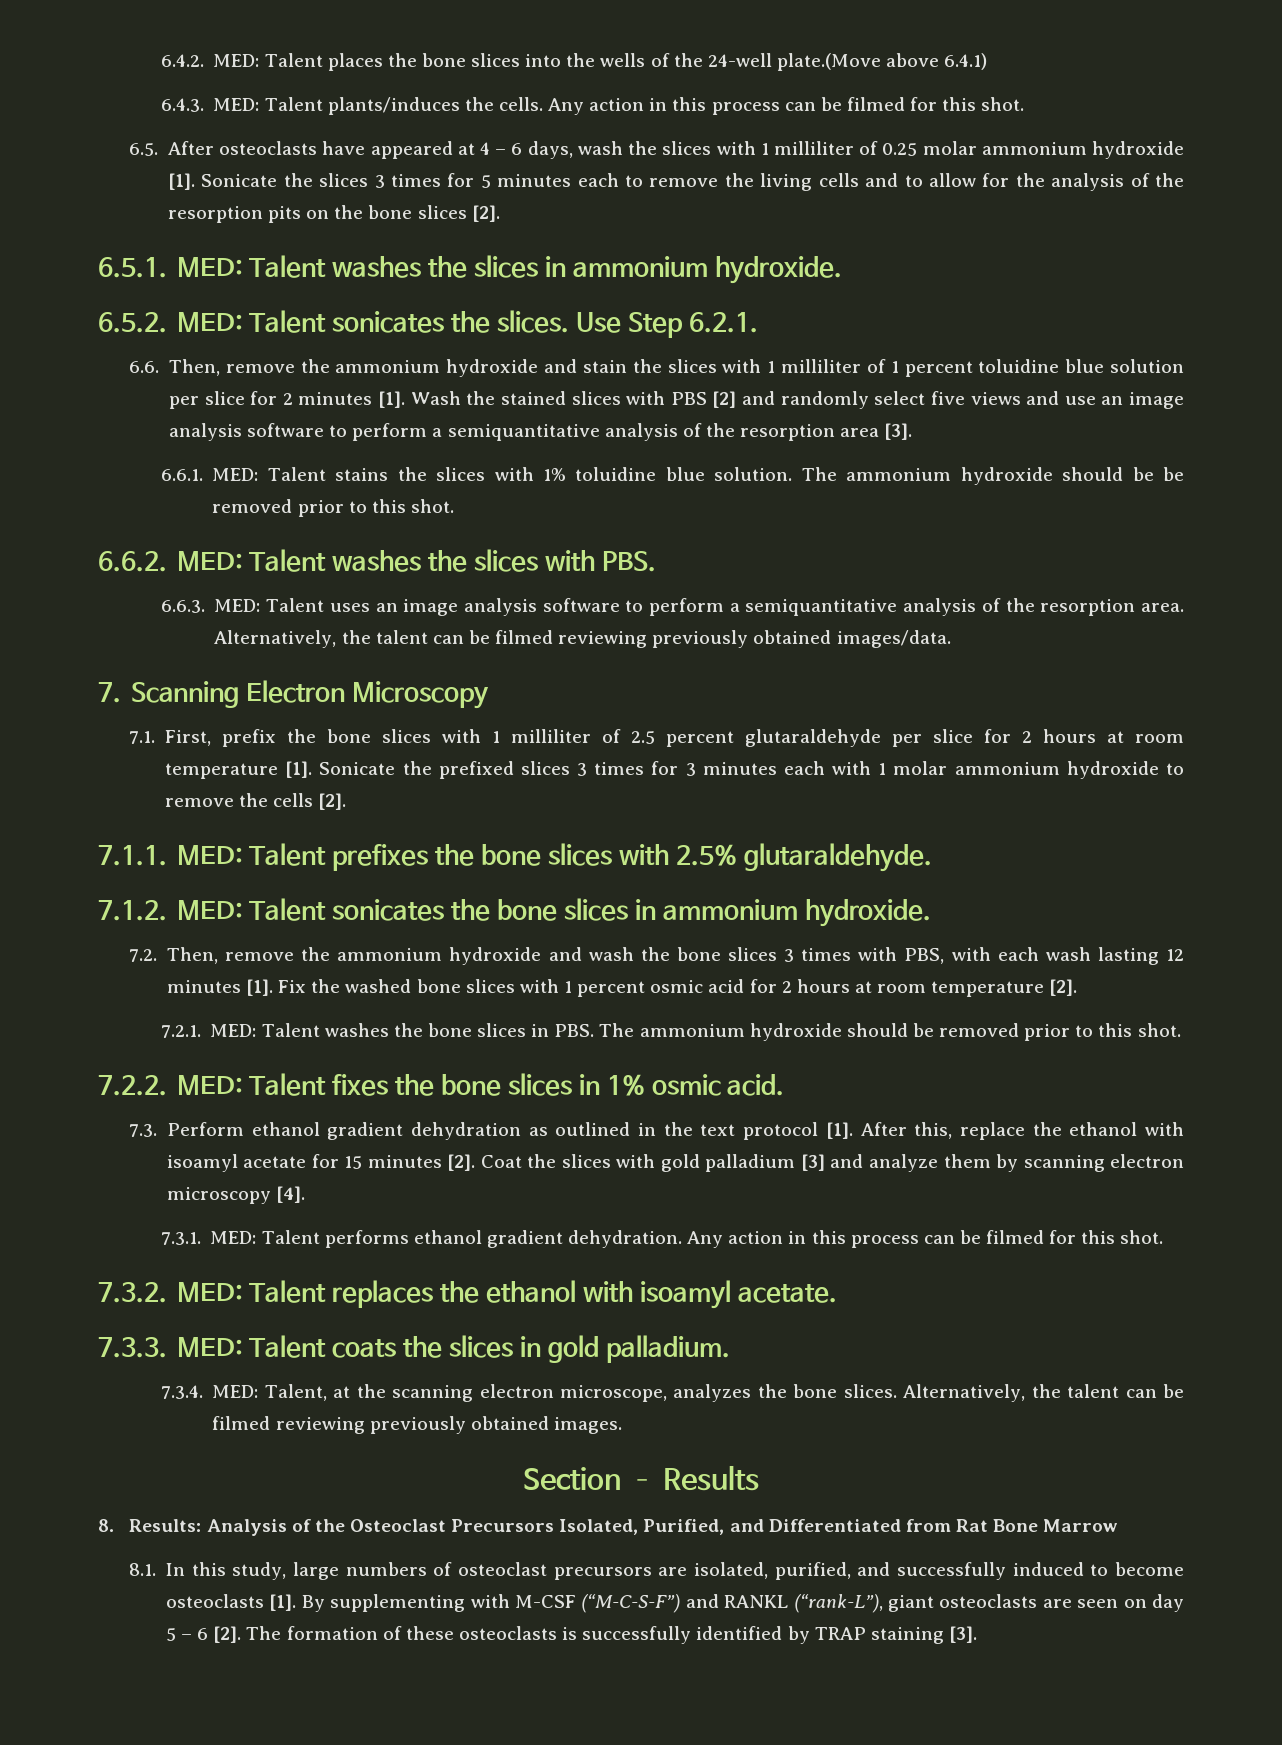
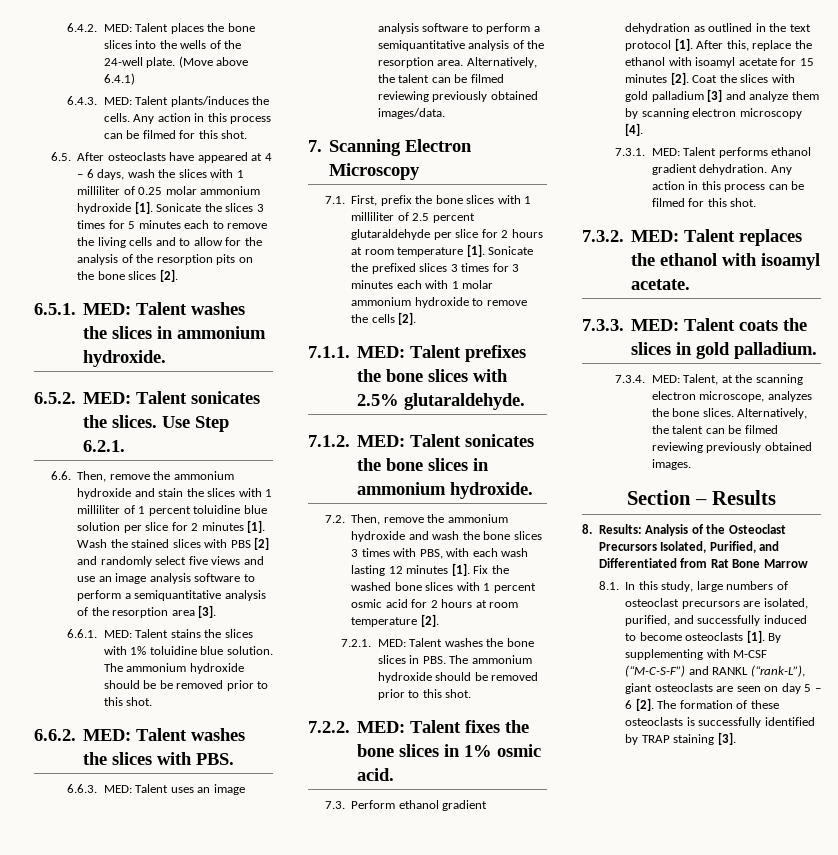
[776,53,881,71] plate.(Move -> [146,56,213,68] plate. (Move

